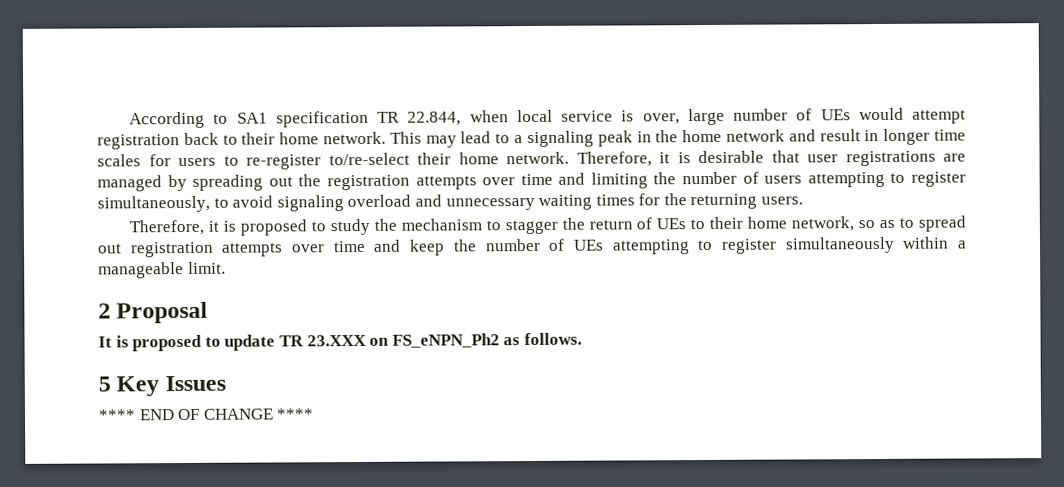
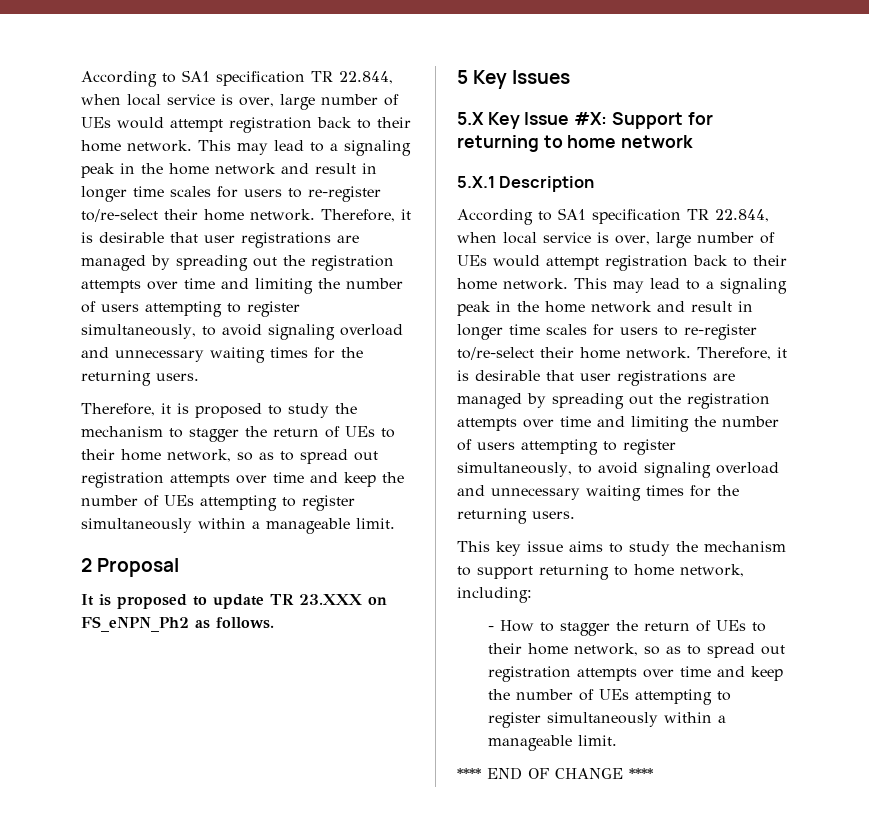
(226, 383) none -> [457,112,713,129] [457,135,694,152] [457,176,595,192] [457,208,769,225] [457,232,775,248] [457,255,787,271] [457,278,787,294] [457,301,753,316] [457,324,757,340] [457,347,787,360] [457,370,735,386] [457,393,770,409] [457,416,779,432] [457,439,676,455] [457,462,779,478] [457,485,739,501] [457,508,575,524] [457,541,786,556] [457,564,744,580] [457,587,532,603] [487,620,766,636] [487,643,785,658] [487,666,783,682] [487,689,731,705] [487,712,726,728] [487,735,617,751] // 5.X Key Issue #X: Support for returning to home network // 5.X.1 Description // According to SA1 specification TR 22.844, when local service is over, large number of UEs would attempt registration back to their home network. This may lead to a signaling peak in the home network and result in longer time scales for users to re-register to/re-select their home network. Therefore, it is desirable that user registrations are managed by spreading out the registration attempts over time and limiting the number of users attempting to register simultaneously, to avoid signaling overload and unnecessary waiting times for the returning users. // This key issue aims to study the mechanism to support returning to home network, including: // - How to stagger the return of UEs to their home network, so as to spread out registration attempts over time and keep the number of UEs attempting to register simultaneously within a manageable limit.

